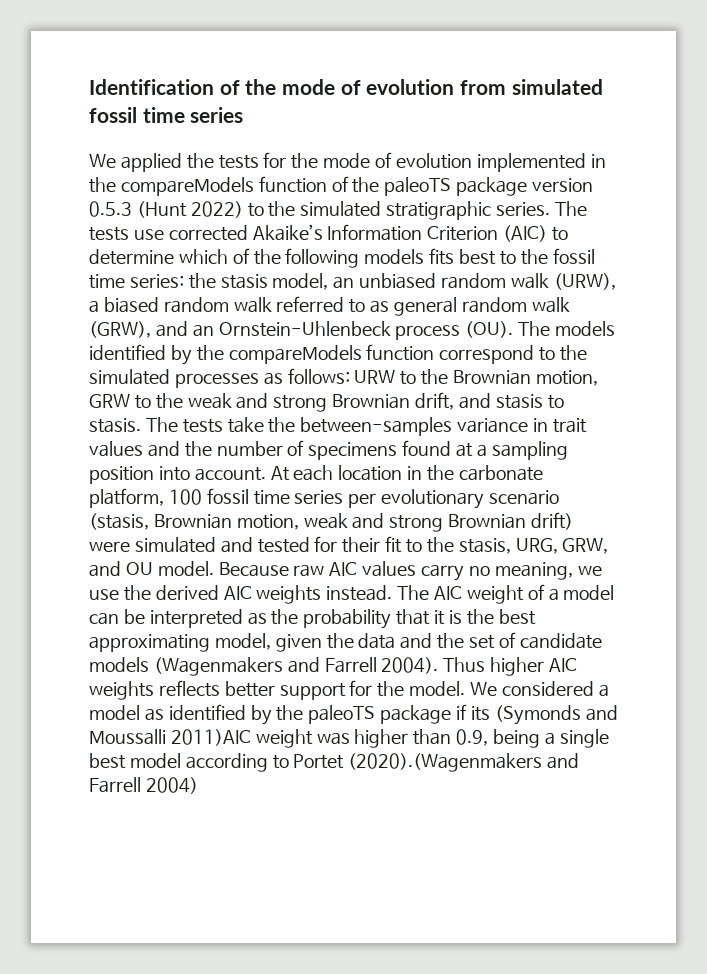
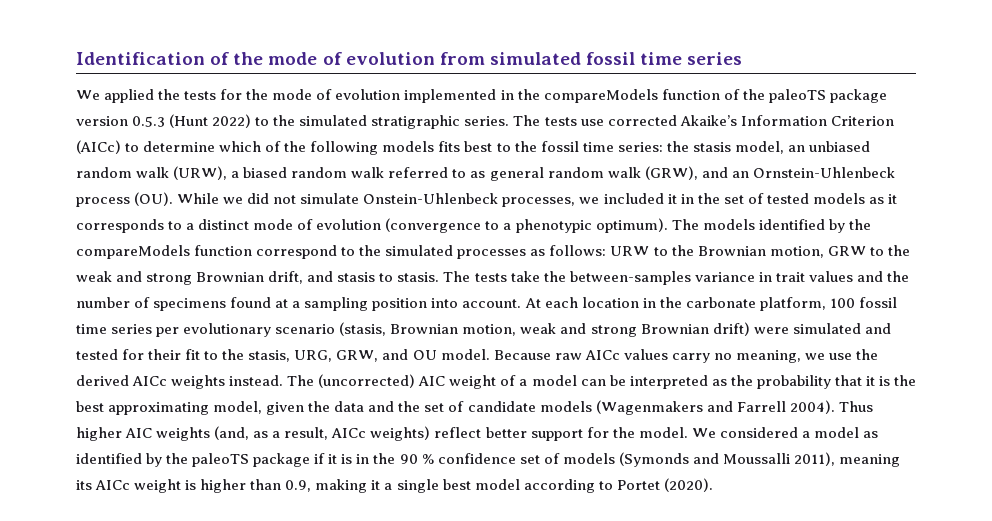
[503,225,548,242] (AIC) -> [76,140,121,154] (AICc)
(514, 329) none -> [177,193,897,207] [76,218,668,233] While we did not simulate Onstein-Uhlenbeck processes, we included it in the set of tested models as it corresponds to a distinct mode of evolution (convergence to a phenotypic optimum).
[329,562,358,576] AIC -> [584,350,620,360] AICc
[223,586,252,600] AIC -> [132,376,168,386] AICc
(430, 592) none -> [318,374,416,388] (uncorrected)
[158,680,220,697] reflects -> [214,426,482,441] (and, as a result, AICc weights) reflect
[470,705,618,725] [89,729,350,748] its (Symonds and Moussalli 2011)AIC weight was -> [328,452,900,467] [76,479,197,493] it is in the 90 % confidence set of models (Symonds and Moussalli 2011), meaning its AICc weight is
[492,729,540,748] being -> [315,479,381,493] making it
[348,753,580,772] [89,777,198,794] (2020).(Wagenmakers and Farrell 2004) -> [663,478,713,492] (2020).

